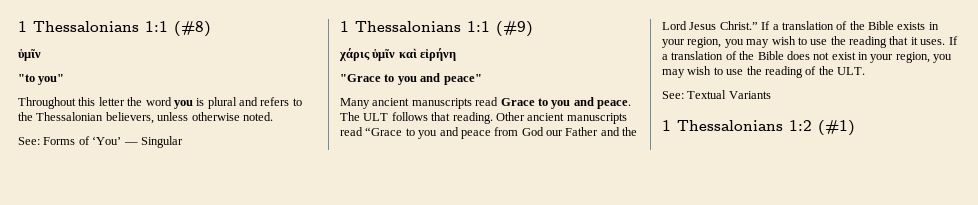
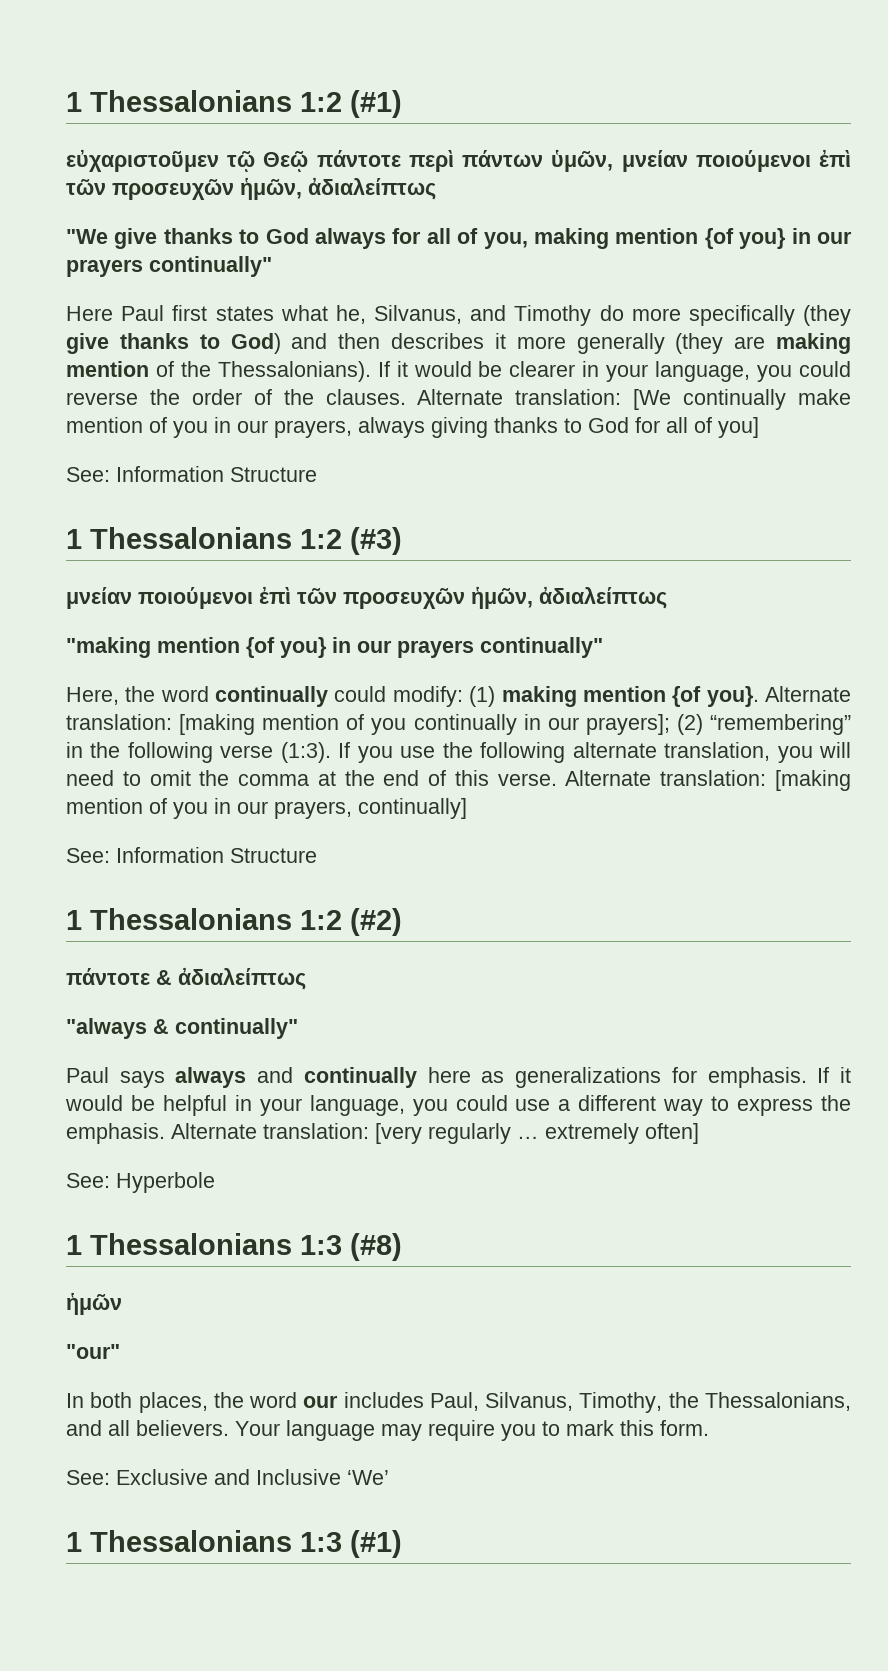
[18,21,211,37] [18,49,41,61] [18,74,65,85] [18,97,302,109] [18,112,273,124] [18,136,183,148] [340,21,533,37] [339,48,457,61] [340,73,482,85] [340,97,631,109] [340,112,627,124] [340,127,638,139] [662,21,939,30] [662,36,958,48] [662,51,953,63] [662,66,865,78] [662,90,771,99] [662,120,812,131] 1 Thessalonians 1:1 (#8) // ὑμῖν // "to you" // Throughout this letter the word you is plural and refers to the Thessalonian believers, unless otherwise noted. // See: Forms of ‘You’ — Singular // 1 Thessalonians 1:1 (#9) // χάρις ὑμῖν καὶ εἰρήνη // "Grace to you and peace" // Many ancient manuscripts read Grace to you and peace. The ULT follows that reading. Other ancient manuscripts read “Grace to you and peace from God our Father and the Lord Jesus Christ.” If a translation of the Bible exists in your region, you may wish to use the reading that it uses. If a translation of the Bible does not exist in your region, you may wish to use the reading of the ULT. // See: Textual Variants // 1 Thessalonians 1:2 -> [66,90,402,118] [66,149,851,172] [66,177,436,200] [66,228,852,249] [66,256,272,277] [66,305,851,326] [66,333,852,354] [66,361,851,382] [66,389,851,410] [66,417,759,438] [66,466,317,482] [66,527,402,555] [66,586,667,609] [66,637,603,658] [66,686,852,707] [66,714,852,735] [66,742,851,763] [66,770,851,791] [66,798,467,819] [66,847,317,863] [66,908,402,936] [66,967,306,990] [66,1018,298,1039] [66,1067,852,1088] [65,1095,852,1116] [66,1123,699,1144] [66,1172,215,1193] [66,1233,402,1261] [66,1292,122,1315] [66,1344,120,1359] [66,1392,851,1413] [66,1420,709,1441] [66,1469,389,1485] [66,1530,342,1552] 1 Thessalonians 1:2 (#1) // εὐχαριστοῦμεν τῷ Θεῷ πάντοτε περὶ πάντων ὑμῶν, μνείαν ποιούμενοι ἐπὶ τῶν προσευχῶν ἡμῶν, ἀδιαλείπτως // "We give thanks to God always for all of you, making mention {of you} in our prayers continually" // Here Paul first states what he, Silvanus, and Timothy do more specifically (they give thanks to God) and then describes it more generally (they are making mention of the Thessalonians). If it would be clearer in your language, you could reverse the order of the clauses. Alternate translation: [We continually make mention of you in our prayers, always giving thanks to God for all of you] // See: Information Structure // 1 Thessalonians 1:2 (#3) // μνείαν ποιούμενοι ἐπὶ τῶν προσευχῶν ἡμῶν, ἀδιαλείπτως // "making mention {of you} in our prayers continually" // Here, the word continually could modify: (1) making mention {of you}. Alternate translation: [making mention of you continually in our prayers]; (2) “remembering” in the following verse (1:3). If you use the following alternate translation, you will need to omit the comma at the end of this verse. Alternate translation: [making mention of you in our prayers, continually] // See: Information Structure // 1 Thessalonians 1:2 (#2) // πάντοτε & ἀδιαλείπτως // "always & continually" // Paul says always and continually here as generalizations for emphasis. If it would be helpful in your language, you could use a different way to express the emphasis. Alternate translation: [very regularly … extremely often] // See: Hyperbole // 1 Thessalonians 1:3 (#8) // ἡμῶν // "our" // In both places, the word our includes Paul, Silvanus, Timothy, the Thessalonians, and all believers. Your language may require you to mark this form. // See: Exclusive and Inclusive ‘We’ // 1 Thessalonians 1:3

